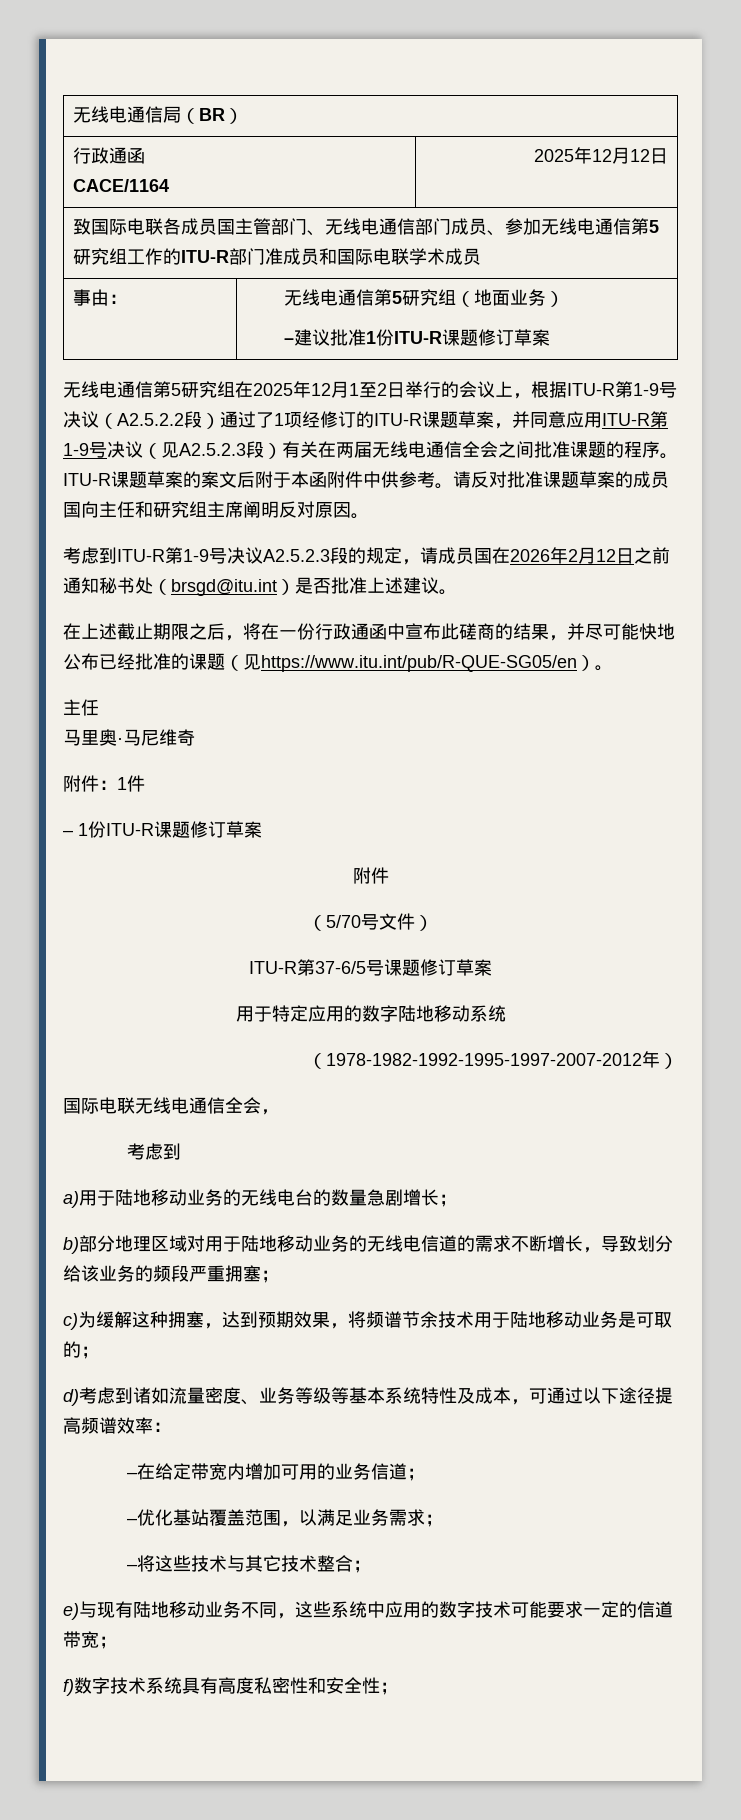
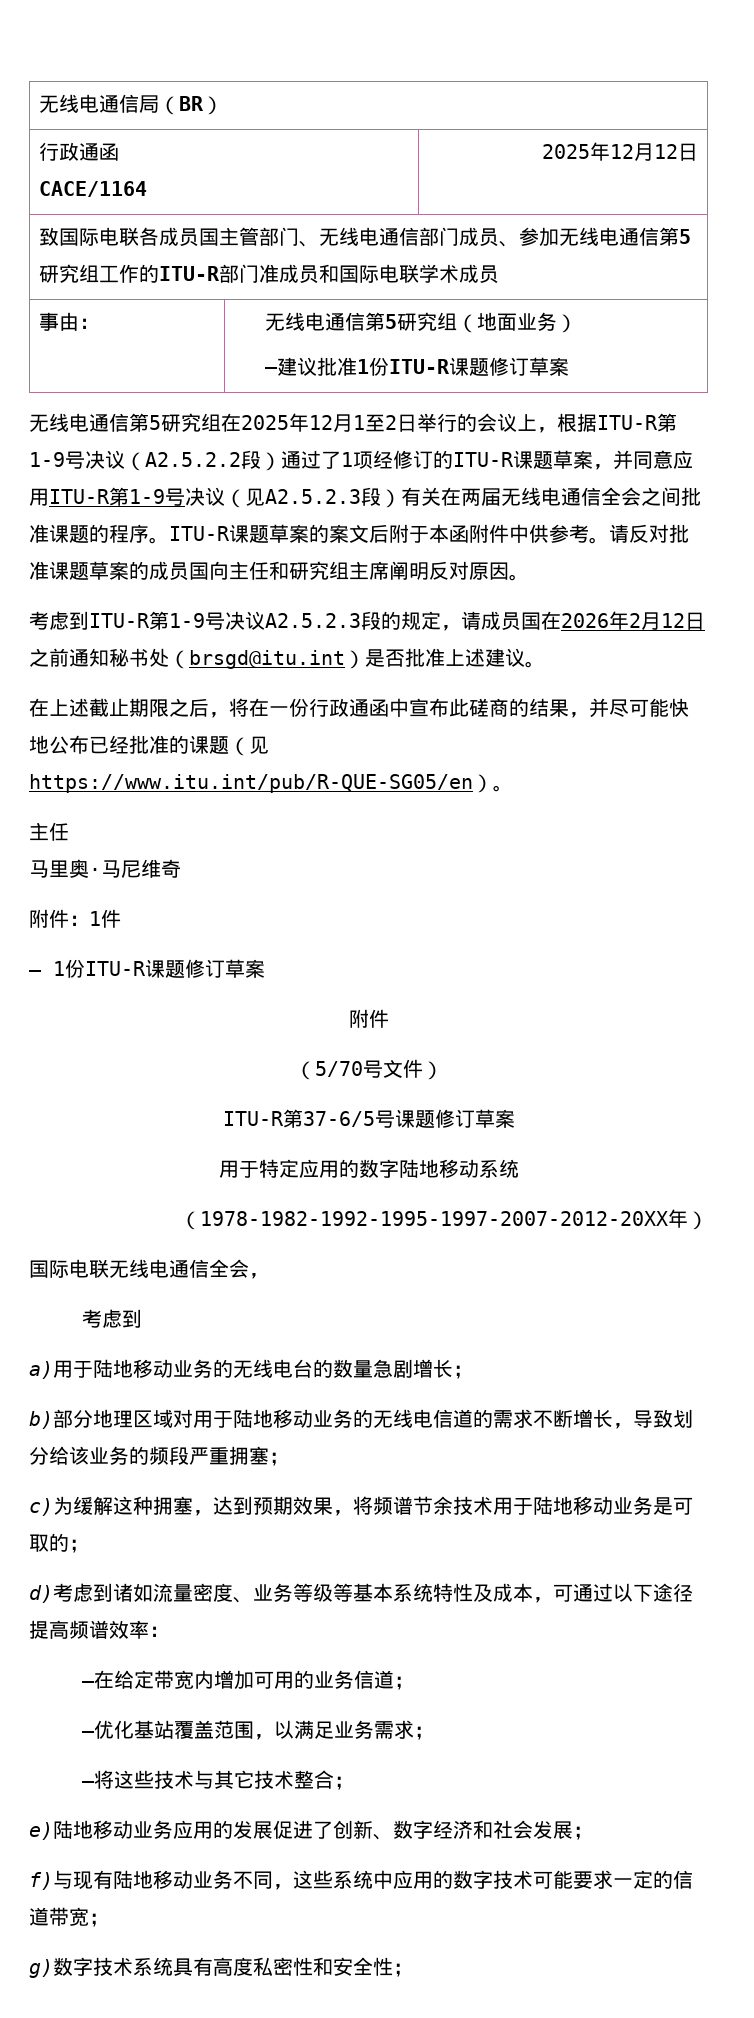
[326,1053,642,1066] 1978-1982-1992-1995-1997-2007-2012 -> [200,1211,668,1226] 1978-1982-1992-1995-1997-2007-2012-20XX
(79, 1611) none -> [53,1820,593,1840] [29,1872,53,1890] 陆地移动业务应用的发展促进了创新、数字经济和社会发展； // f)
[63,1679,74,1696] f) -> [29,1959,53,1978] g)

